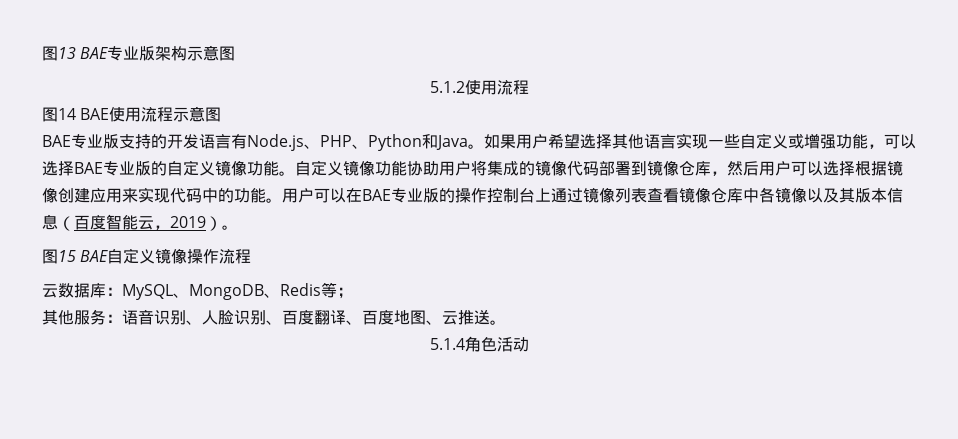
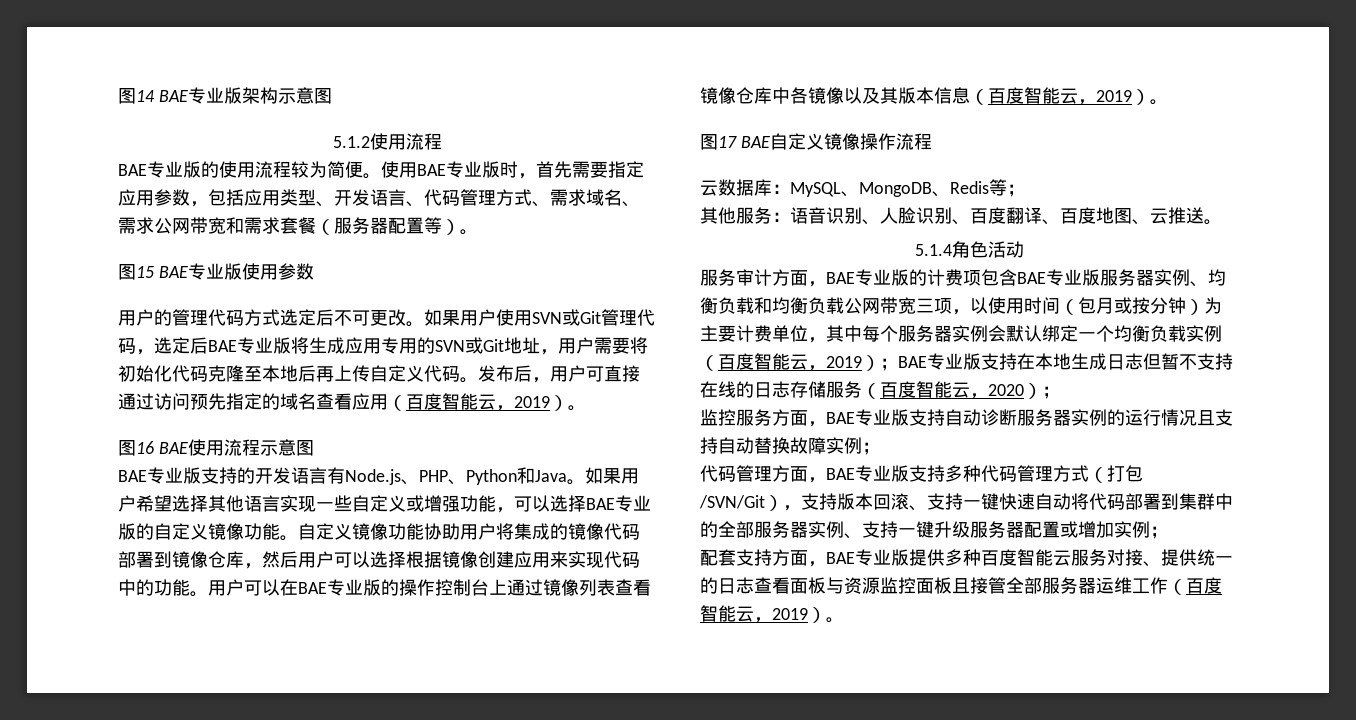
[42,46,76,61] 图13 -> [118,88,155,104] 图14
[42,107,76,122] 图14 -> [118,161,644,179] [118,189,640,207] [118,217,478,235] [118,263,314,280] [118,309,655,327] [118,337,648,355] [118,365,640,383] [118,393,586,411] [118,440,154,456] BAE专业版的使用流程较为简便。使用BAE专业版时，首先需要指定应用参数，包括应用类型、开发语言、代码管理方式、需求域名、需求公网带宽和需求套餐（服务器配置等）。 // 图15 BAE专业版使用参数 // 用户的管理代码方式选定后不可更改。如果用户使用SVN或Git管理代码，选定后BAE专业版将生成应用专用的SVN或Git地址，用户需要将初始化代码克隆至本地后再上传自定义代码。发布后，用户可直接通过访问预先指定的域名查看应用（百度智能云，2019）。 // 图16
[58,250,76,262] 15 -> [718,136,737,148] 17
(529, 344) none -> [700,269,1226,287] [700,297,1222,315] [700,325,1222,343] [700,353,1233,371] [700,381,1060,399] [700,409,1233,427] [700,437,880,455] [700,465,1143,483] [699,493,1233,511] [700,521,1168,539] [700,549,1233,567] [700,577,1222,595] [700,605,844,623] // 服务审计方面，BAE专业版的计费项包含BAE专业版服务器实例、均衡负载和均衡负载公网带宽三项，以使用时间（包月或按分钟）为主要计费单位，其中每个服务器实例会默认绑定一个均衡负载实例（百度智能云，2019）；BAE专业版支持在本地生成日志但暂不支持在线的日志存储服务（百度智能云，2020）； // 监控服务方面，BAE专业版支持自动诊断服务器实例的运行情况且支持自动替换故障实例； // 代码管理方面，BAE专业版支持多种代码管理方式（打包/SVN/Git），支持版本回滚、支持一键快速自动将代码部署到集群中的全部服务器实例、支持一键升级服务器配置或增加实例； // 配套支持方面，BAE专业版提供多种百度智能云服务对接、提供统一的日志查看面板与资源监控面板且接管全部服务器运维工作（百度智能云，2019）。

